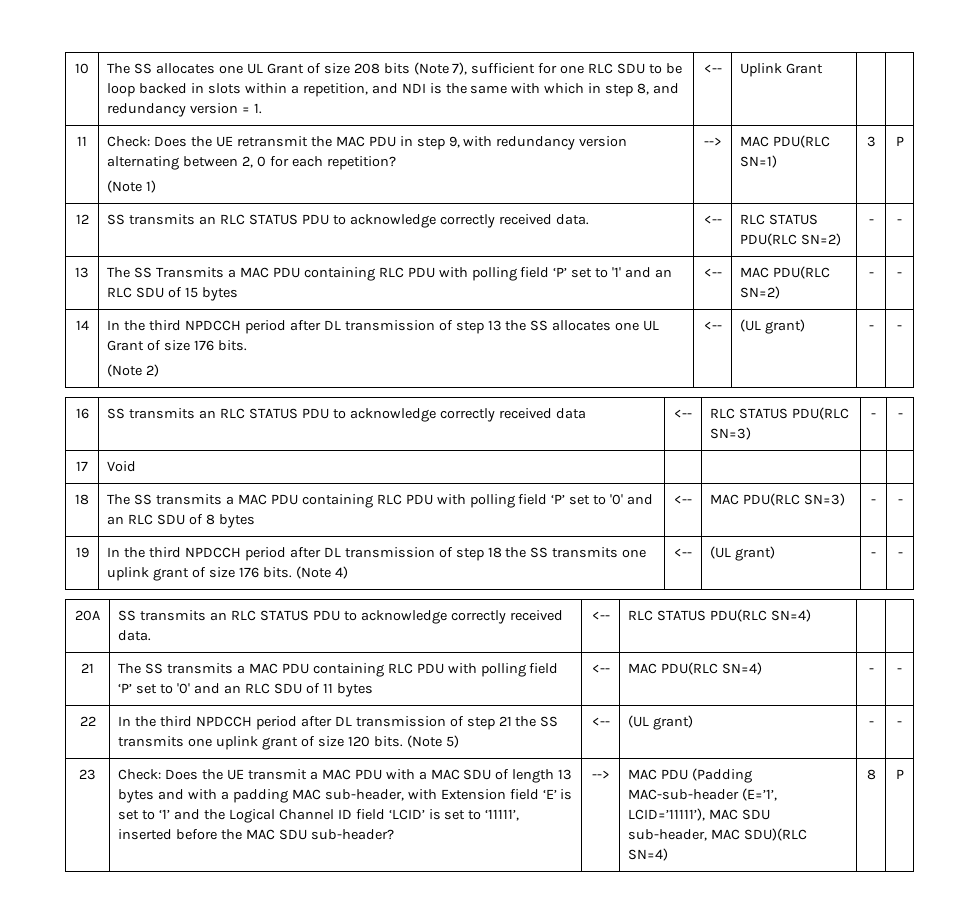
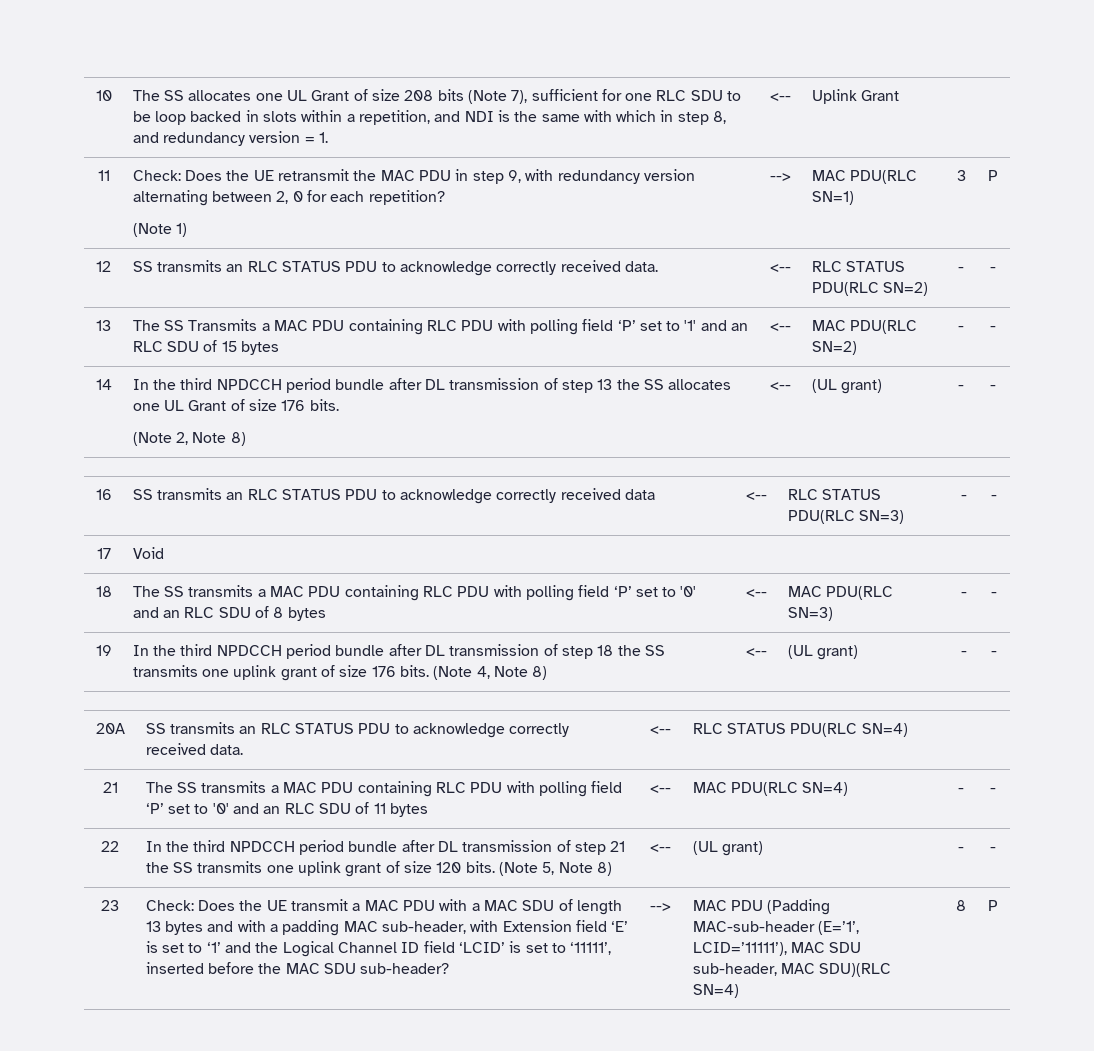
(287, 327) none -> [335,379,385,390] bundle
[146,364,160,377] 2) -> [175,432,246,446] 2, Note 8)
(287, 554) none -> [335,645,385,656] bundle
[334,566,348,579] 4) -> [476,666,548,680] 4, Note 8)
(298, 723) none -> [348,841,398,852] bundle
[445,735,459,748] 5) -> [542,862,612,876] 5, Note 8)

